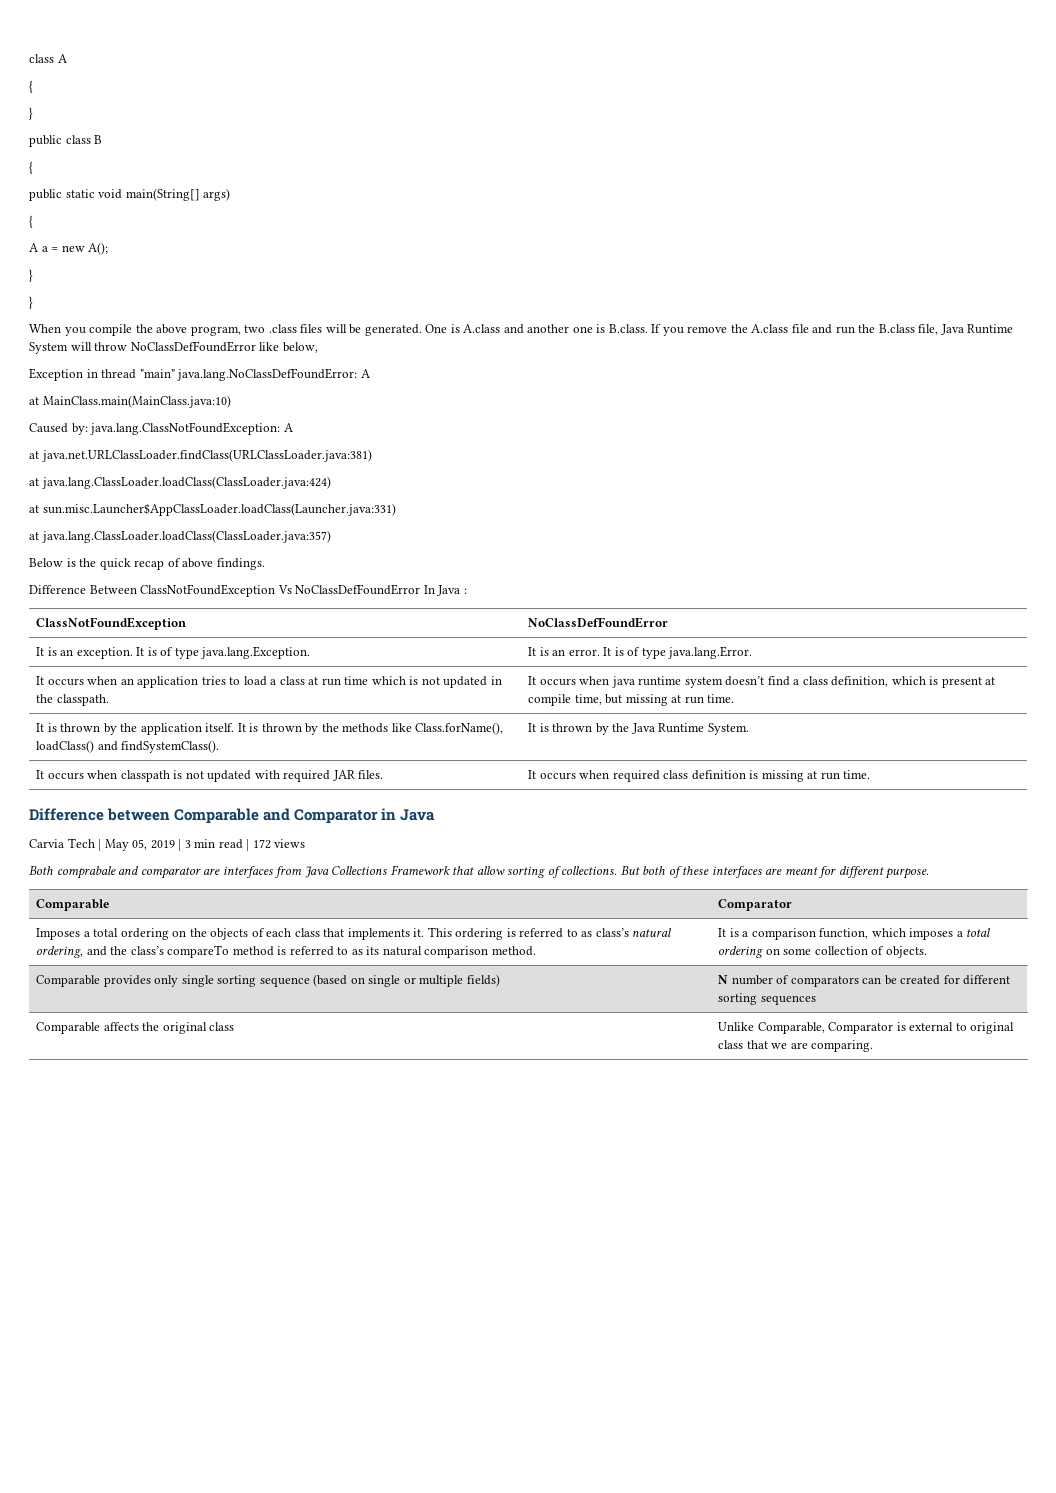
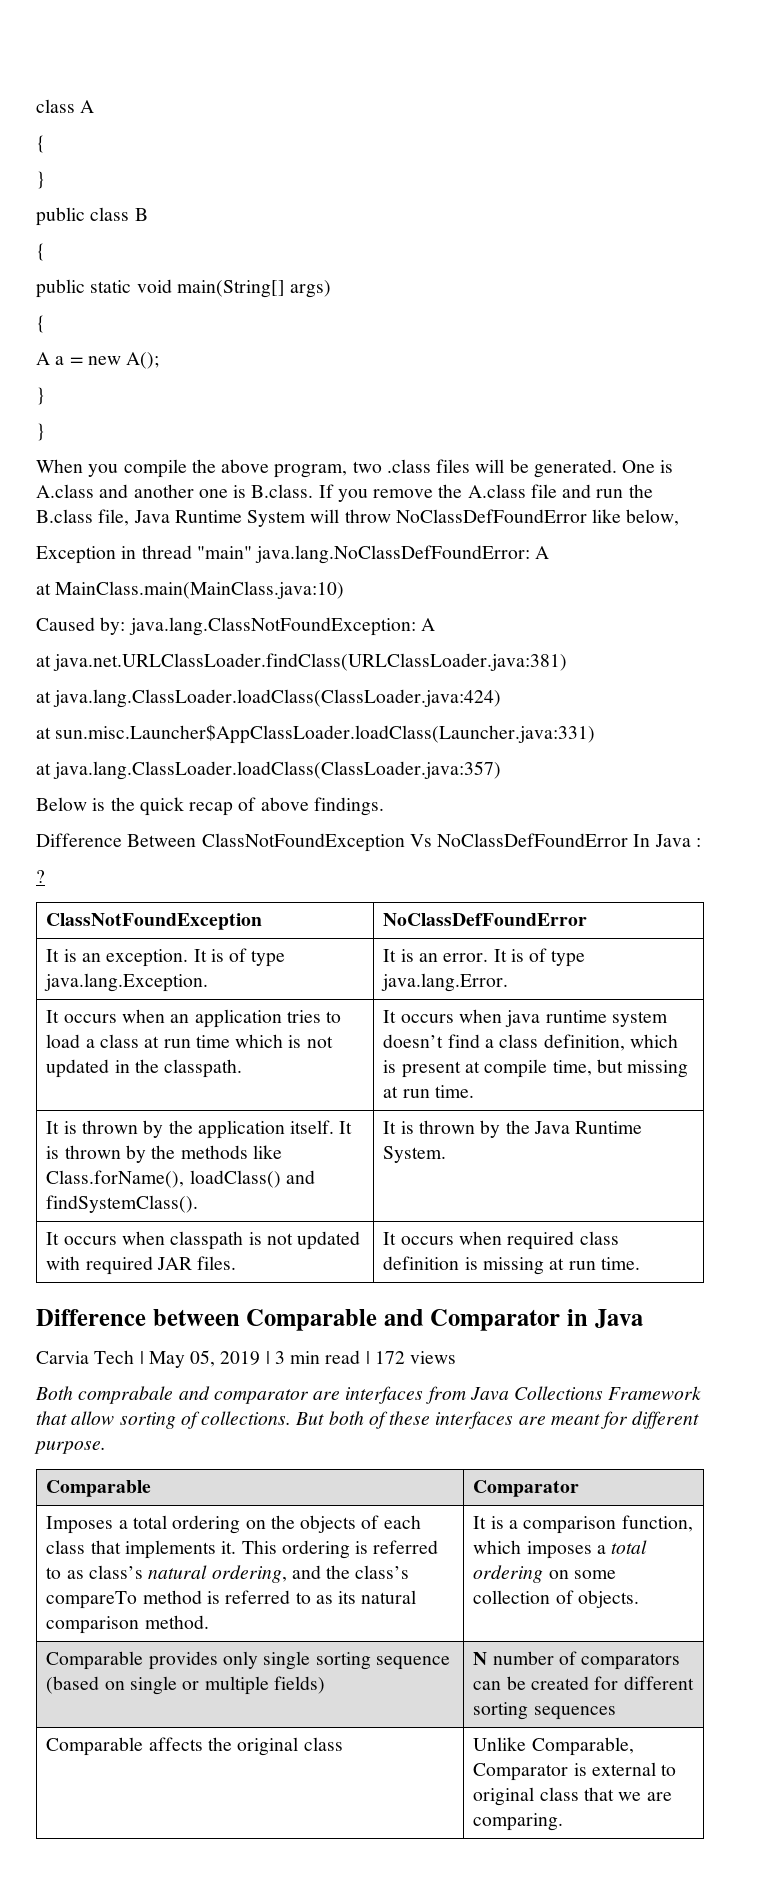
(467, 591) none -> [36,870,45,883] // ?

